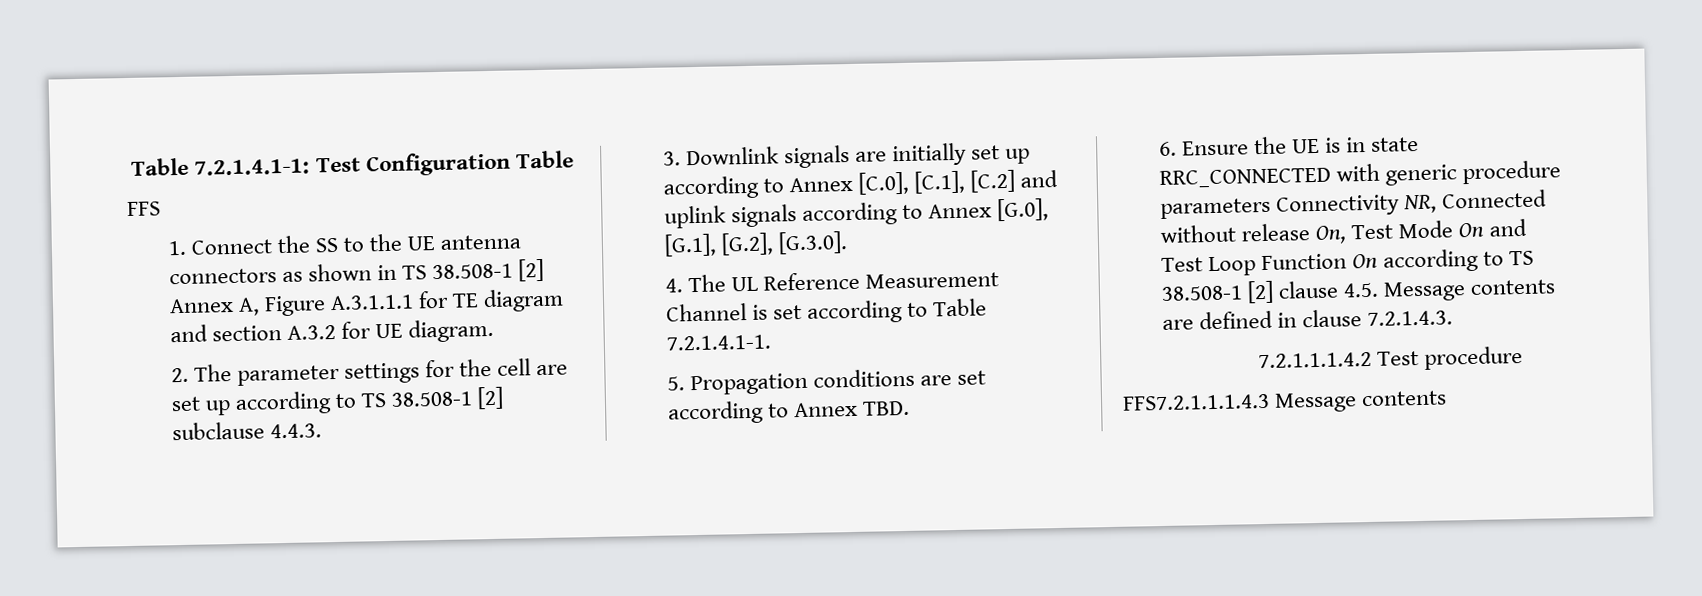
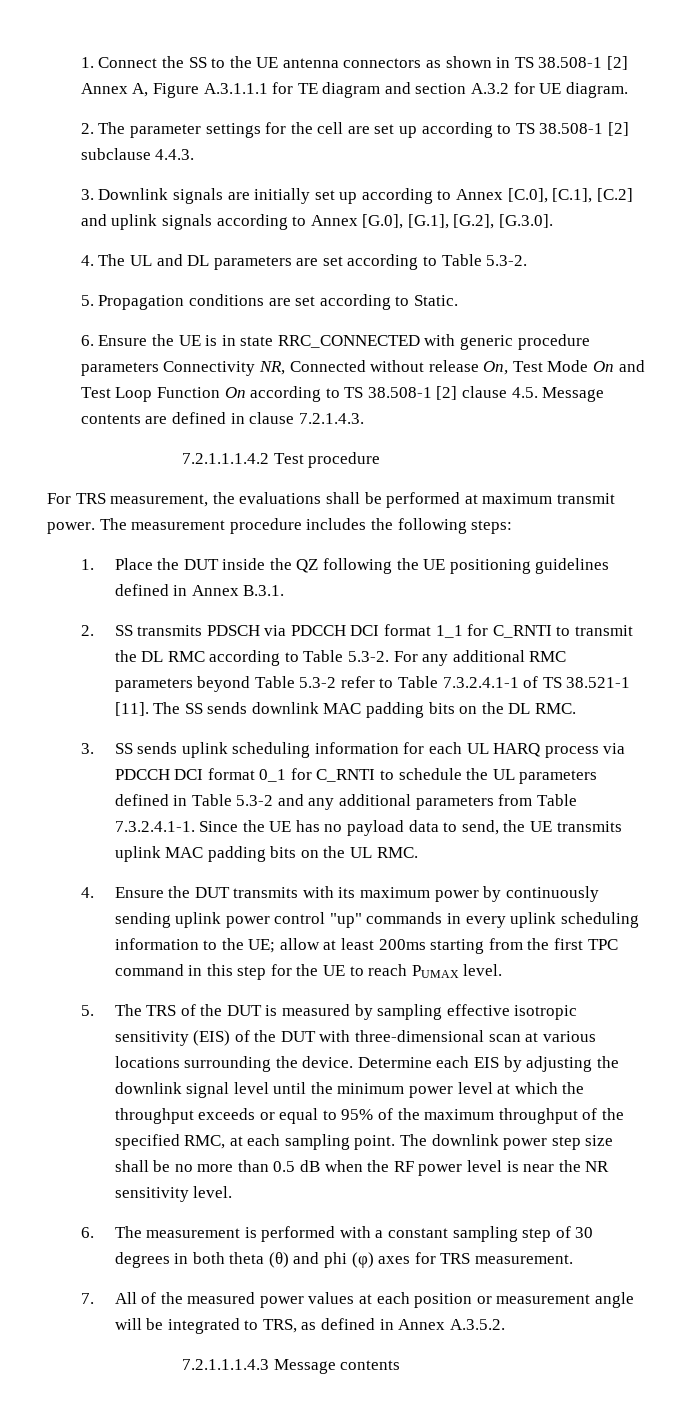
[131,150,574,177] [127,201,161,217] Table 7.2.1.4.1-1: Test Configuration Table // FFS // -> (80, 62) none
[762,271,1000,291] [665,303,768,322] Reference Measurement Channel is -> [156,254,319,270] and DL parameters are
[665,334,771,351] 7.2.1.4.1-1. -> [486,255,528,266] 5.3-2.
[793,400,910,418] Annex TBD. -> [413,295,458,306] Static.
[1122,393,1270,411] FFS7.2.1.1.1.4.3 -> [47,492,615,508] [47,518,513,534] [80,558,610,574] [114,584,285,596] [80,624,634,638] [114,650,567,666] [114,676,631,692] [114,702,577,718] [80,742,626,758] [114,768,598,784] [114,794,577,810] [114,820,622,836] [114,846,418,862] [80,886,599,902] [114,912,639,928] [114,938,618,954] [114,964,503,980] [80,1004,578,1020] [114,1030,596,1046] [114,1056,619,1072] [114,1082,585,1098] [114,1108,625,1124] [114,1134,614,1150] [114,1160,610,1176] [114,1186,233,1202] [80,1226,594,1242] [114,1252,574,1268] [80,1292,635,1308] [114,1318,505,1334] [182,1359,270,1370] For TRS measurement, the evaluations shall be performed at maximum transmit power. The measurement procedure includes the following steps: // 1. Place the DUT inside the QZ following the UE positioning guidelines defined in Annex B.3.1. // 2. SS transmits PDSCH via PDCCH DCI format 1_1 for C_RNTI to transmit the DL RMC according to Table 5.3-2. For any additional RMC parameters beyond Table 5.3-2 refer to Table 7.3.2.4.1-1 of TS 38.521-1 [11]. The SS sends downlink MAC padding bits on the DL RMC. // 3. SS sends uplink scheduling information for each UL HARQ process via PDCCH DCI format 0_1 for C_RNTI to schedule the UL parameters defined in Table 5.3-2 and any additional parameters from Table 7.3.2.4.1-1. Since the UE has no payload data to send, the UE transmits uplink MAC padding bits on the UL RMC. // 4. Ensure the DUT transmits with its maximum power by continuously sending uplink power control "up" commands in every uplink scheduling information to the UE; allow at least 200ms starting from the first TPC command in this step for the UE to reach PUMAX level. // 5. The TRS of the DUT is measured by sampling effective isotropic sensitivity (EIS) of the DUT with three-dimensional scan at various locations surrounding the device. Determine each EIS by adjusting the downlink signal level until the minimum power level at which the throughput exceeds or equal to 95% of the maximum throughput of the specified RMC, at each sampling point. The downlink power step size shall be no more than 0.5 dB when the RF power level is near the NR sensitivity level. // 6. The measurement is performed with a constant sampling step of 30 degrees in both theta (θ) and phi (φ) axes for TRS measurement. // 7. All of the measured power values at each position or measurement angle will be integrated to TRS, as defined in Annex A.3.5.2. // 7.2.1.1.1.4.3

